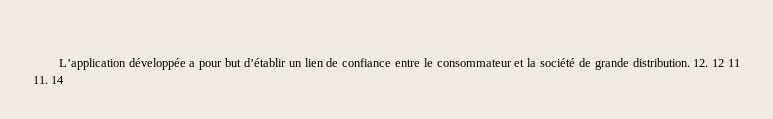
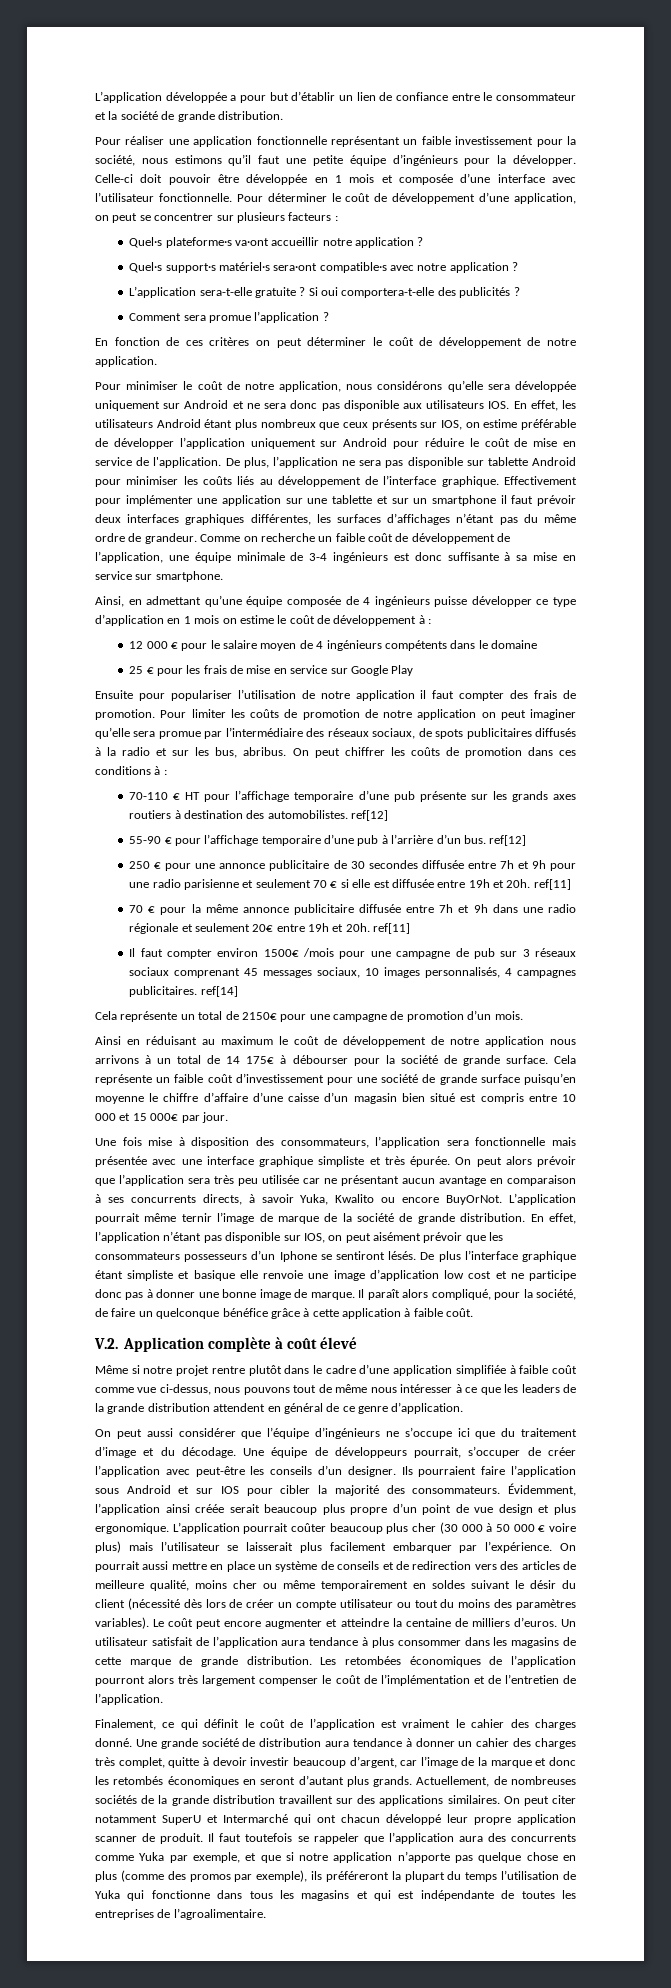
[693,59,740,67] [33,76,65,84] 12. 12 11 11. 14 -> [95,136,576,147] [95,154,576,166] [95,173,576,185] [95,192,577,204] [95,212,338,223] [129,237,424,248] [129,262,519,273] [129,286,520,298] [129,311,329,323] [95,337,577,348] [95,356,157,367] [95,380,576,392] [95,400,577,411] [95,419,576,430] [95,437,576,449] [95,456,577,468] [95,475,577,487] [95,495,576,506] [95,513,576,525] [95,533,511,544] [95,551,577,563] [95,571,223,582] [95,595,576,607] [95,614,432,626] [129,640,537,651] [129,665,414,676] [95,689,576,701] [95,709,576,720] [95,727,576,739] [95,747,576,758] [95,766,167,775] [129,790,576,802] [129,810,388,821] [129,834,527,846] [129,860,576,871] [129,879,571,890] [129,904,576,915] [129,923,411,934] [129,948,577,959] [129,967,576,978] [129,986,238,997] [95,1010,523,1022] [95,1036,576,1047] [95,1055,576,1066] [95,1073,576,1085] [95,1092,576,1104] [95,1112,228,1123] [95,1136,576,1148] [95,1156,576,1167] [95,1174,576,1186] [95,1193,577,1205] [95,1212,576,1224] [95,1231,504,1243] [95,1250,576,1262] [95,1269,576,1281] [95,1289,576,1300] [95,1308,474,1319] [94,1337,358,1352] [95,1364,577,1376] [95,1384,576,1395] [95,1402,464,1414] [95,1427,577,1439] [95,1446,576,1458] [95,1465,577,1477] [95,1483,576,1496] [95,1503,577,1515] [95,1522,576,1534] [95,1541,577,1553] [95,1561,576,1572] [95,1580,576,1591] [95,1598,576,1610] [95,1617,577,1629] [95,1636,576,1648] [95,1655,576,1667] [95,1674,576,1686] [95,1693,163,1705] [95,1718,576,1730] [95,1738,577,1749] [95,1756,577,1768] [95,1775,577,1787] [95,1795,577,1806] [95,1814,576,1825] [95,1832,576,1844] [95,1851,577,1863] [95,1870,577,1882] [95,1890,576,1901] [95,1908,266,1920] // Pour réaliser une application fonctionnelle représentant un faible investissement pour la société, nous estimons qu’il faut une petite équipe d’ingénieurs pour la développer. Celle-ci doit pouvoir être développée en 1 mois et composée d’une interface avec l’utilisateur fonctionnelle. Pour déterminer le coût de développement d’une application, on peut se concentrer sur plusieurs facteurs : // Quel·s plateforme·s va·ont accueillir notre application ? // Quel·s support·s matériel·s sera·ont compatible·s avec notre application ? // L’application sera-t-elle gratuite ? Si oui comportera-t-elle des publicités ? // Comment sera promue l’application ? // En fonction de ces critères on peut déterminer le coût de développement de notre application. // Pour minimiser le coût de notre application, nous considérons qu’elle sera développée uniquement sur Android et ne sera donc pas disponible aux utilisateurs IOS. En effet, les utilisateurs Android étant plus nombreux que ceux présents sur IOS, on estime préférable de développer l’application uniquement sur Android pour réduire le coût de mise en service de l'application. De plus, l’application ne sera pas disponible sur tablette Android pour minimiser les coûts liés au développement de l’interface graphique. Effectivement pour implémenter une application sur une tablette et sur un smartphone il faut prévoir deux interfaces graphiques différentes, les surfaces d’affichages n’étant pas du même ordre de grandeur. Comme on recherche un faible coût de développement de l’application, une équipe minimale de 3-4 ingénieurs est donc suffisante à sa mise en service sur smartphone. // Ainsi, en admettant qu’une équipe composée de 4 ingénieurs puisse développer ce type d’application en 1 mois on estime le coût de développement à : // 12 000 € pour le salaire moyen de 4 ingénieurs compétents dans le domaine // 25 € pour les frais de mise en service sur Google Play // Ensuite pour populariser l’utilisation de notre application il faut compter des frais de promotion. Pour limiter les coûts de promotion de notre application on peut imaginer qu’elle sera promue par l’intermédiaire des réseaux sociaux, de spots publicitaires diffusés à la radio et sur les bus, abribus. On peut chiffrer les coûts de promotion dans ces conditions à : // 70-110 € HT pour l’affichage temporaire d’une pub présente sur les grands axes routiers à destination des automobilistes. ref[12] // 55-90 € pour l’affichage temporaire d’une pub à l’arrière d’un bus. ref[12] // 250 € pour une annonce publicitaire de 30 secondes diffusée entre 7h et 9h pour une radio parisienne et seulement 70 € si elle est diffusée entre 19h et 20h. ref[11] // 70 € pour la même annonce publicitaire diffusée entre 7h et 9h dans une radio régionale et seulement 20€ entre 19h et 20h. ref[11] // Il faut compter environ 1500€ /mois pour une campagne de pub sur 3 réseaux sociaux comprenant 45 messages sociaux, 10 images personnalisés, 4 campagnes publicitaires. ref[14] // Cela représente un total de 2150€ pour une campagne de promotion d’un mois. // Ainsi en réduisant au maximum le coût de développement de notre application nous arrivons à un total de 14 175€ à débourser pour la société de grande surface. Cela représente un faible coût d’investissement pour une société de grande surface puisqu’en moyenne le chiffre d’affaire d’une caisse d’un magasin bien situé est compris entre 10 000 et 15 000€ par jour. // Une fois mise à disposition des consommateurs, l’application sera fonctionnelle mais présentée avec une interface graphique simpliste et très épurée. On peut alors prévoir que l’application sera très peu utilisée car ne présentant aucun avantage en comparaison à ses concurrents directs, à savoir Yuka, Kwalito ou encore BuyOrNot. L’application pourrait même ternir l’image de marque de la société de grande distribution. En effet, l’application n’étant pas disponible sur IOS, on peut aisément prévoir que les consommateurs possesseurs d’un Iphone se sentiront lésés. De plus l’interface graphique étant simpliste et basique elle renvoie une image d’application low cost et ne participe donc pas à donner une bonne image de marque. Il paraît alors compliqué, pour la société, de faire un quelconque bénéfice grâce à cette application à faible coût. // V.2. Application complète à coût élevé // Même si notre projet rentre plutôt dans le cadre d’une application simplifiée à faible coût comme vue ci-dessus, nous pouvons tout de même nous intéresser à ce que les leaders de la grande distribution attendent en général de ce genre d’application. // On peut aussi considérer que l’équipe d’ingénieurs ne s’occupe ici que du traitement d’image et du décodage. Une équipe de développeurs pourrait, s’occuper de créer l’application avec peut-être les conseils d’un designer. Ils pourraient faire l’application sous Android et sur IOS pour cibler la majorité des consommateurs. Évidemment, l’application ainsi créée serait beaucoup plus propre d’un point de vue design et plus ergonomique. L’application pourrait coûter beaucoup plus cher (30 000 à 50 000 € voire plus) mais l’utilisateur se laisserait plus facilement embarquer par l’expérience. On pourrait aussi mettre en place un système de conseils et de redirection vers des articles de meilleure qualité, moins cher ou même temporairement en soldes suivant le désir du client (nécessité dès lors de créer un compte utilisateur ou tout du moins des paramètres variables). Le coût peut encore augmenter et atteindre la centaine de milliers d’euros. Un utilisateur satisfait de l’application aura tendance à plus consommer dans les magasins de cette marque de grande distribution. Les retombées économiques de l’application pourront alors très largement compenser le coût de l’implémentation et de l’entretien de l’application. // Finalement, ce qui définit le coût de l’application est vraiment le cahier des charges donné. Une grande société de distribution aura tendance à donner un cahier des charges très complet, quitte à devoir investir beaucoup d’argent, car l’image de la marque et donc les retombés économiques en seront d’autant plus grands. Actuellement, de nombreuses sociétés de la grande distribution travaillent sur des applications similaires. On peut citer notamment SuperU et Intermarché qui ont chacun développé leur propre application scanner de produit. Il faut toutefois se rappeler que l’application aura des concurrents comme Yuka par exemple, et que si notre application n’apporte pas quelque chose en plus (comme des promos par exemple), ils préféreront la plupart du temps l’utilisation de Yuka qui fonctionne dans tous les magasins et qui est indépendante de toutes les entreprises de l’agroalimentaire.

